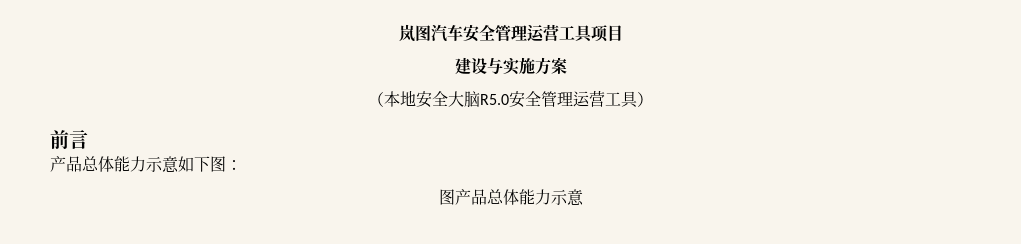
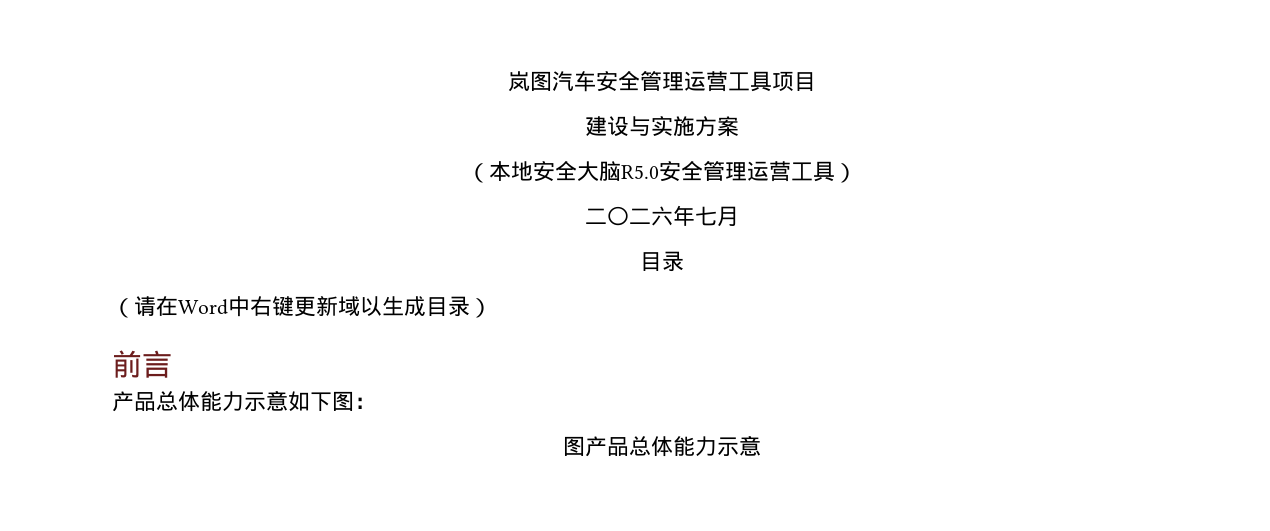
(653, 99) none -> [585,205,739,227] [640,251,684,272] [112,296,492,318] // 二〇二六年七月 // 目录 // （请在Word中右键更新域以生成目录）

